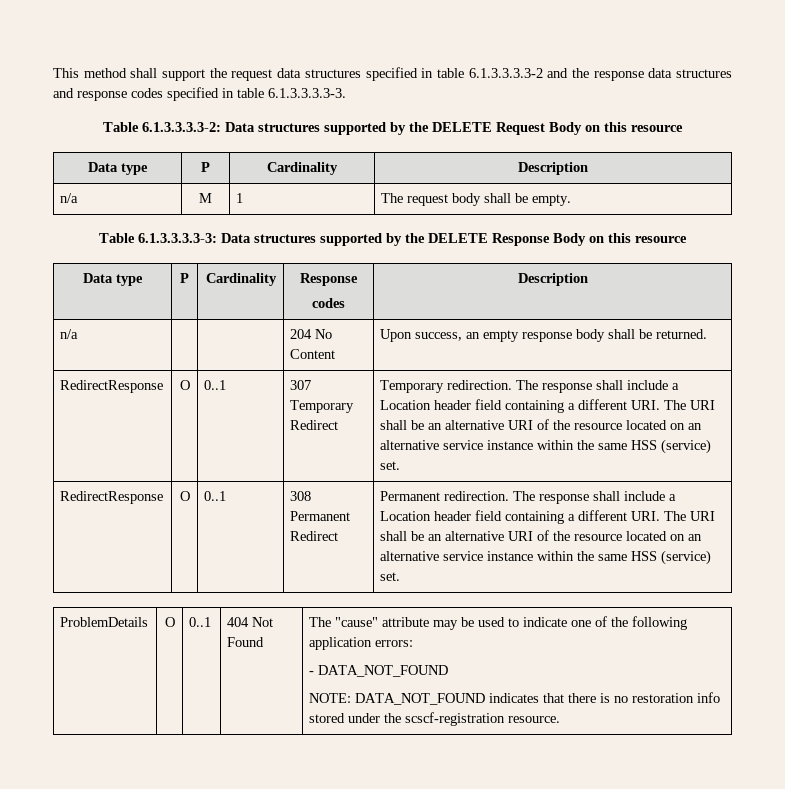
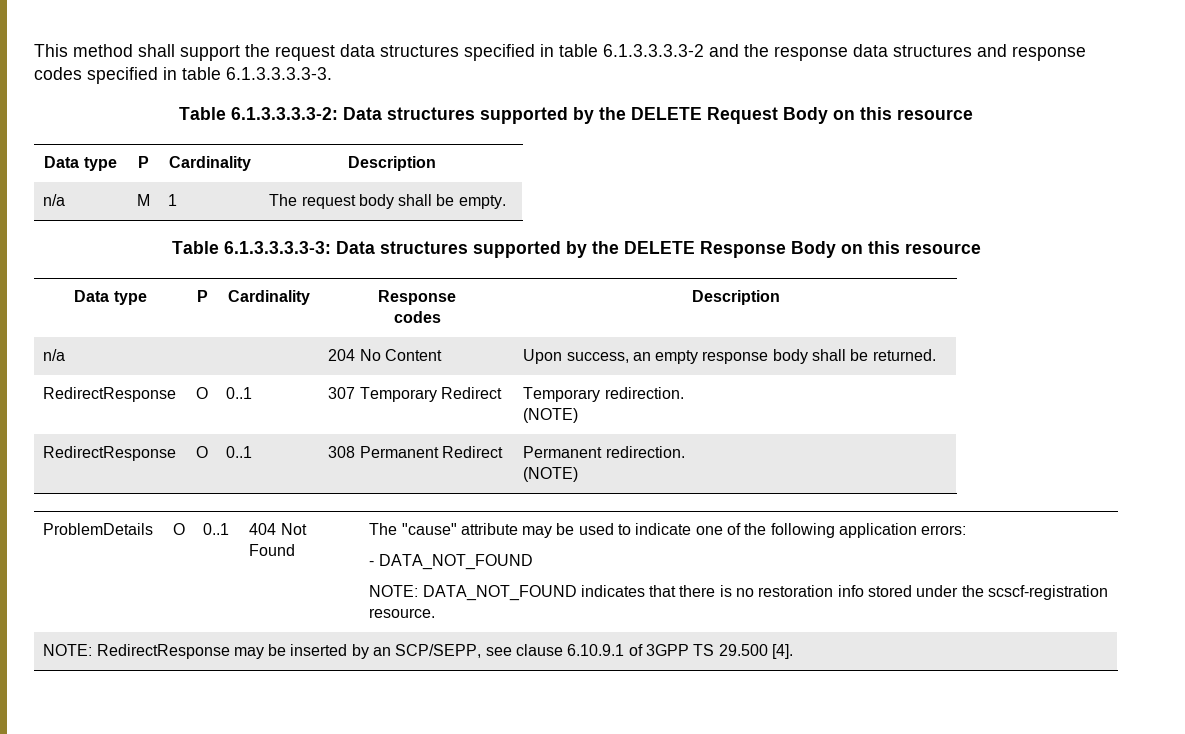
[516,380,680,393] [380,399,716,413] [380,419,703,430] [380,439,712,454] [380,461,401,470] The response shall include a Location header field containing a different URI. The URI shall be an alternative URI of the resource located on an alternative service instance within the same HSS (service) set. -> [523,408,579,423] // (NOTE)
[513,491,677,504] [380,510,716,524] [380,530,703,541] [380,550,712,565] [380,572,401,581] The response shall include a Location header field containing a different URI. The URI shall be an alternative URI of the resource located on an alternative service instance within the same HSS (service) set. -> [523,467,579,482] // (NOTE)
(561, 719) none -> [43,644,793,659] // NOTE: RedirectResponse may be inserted by an SCP/SEPP, see clause 6.10.9.1 of 3GPP TS 29.500 [4].

